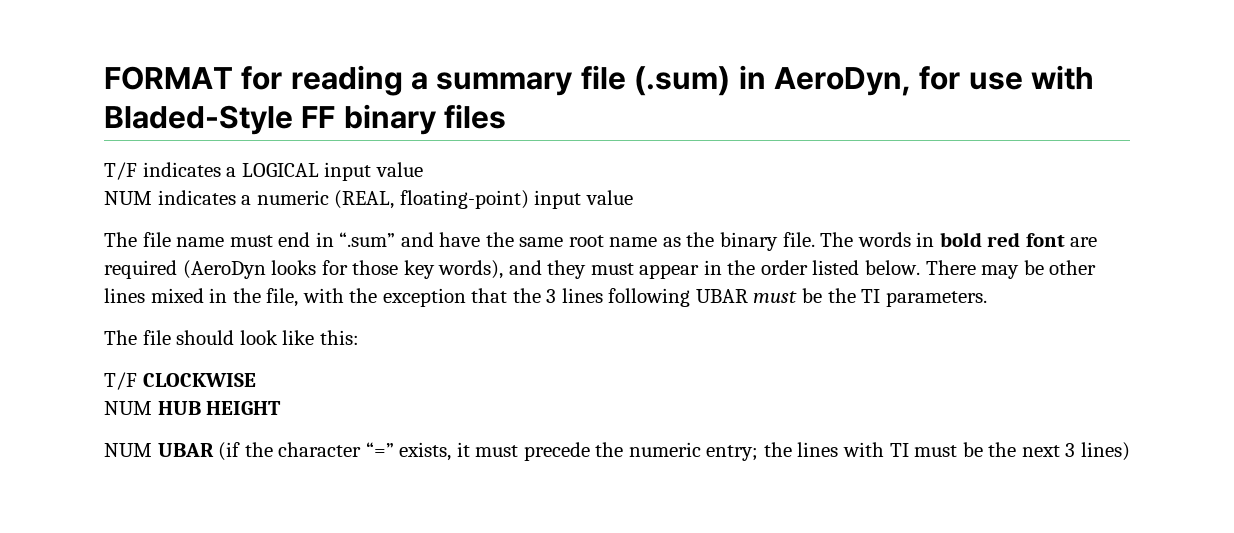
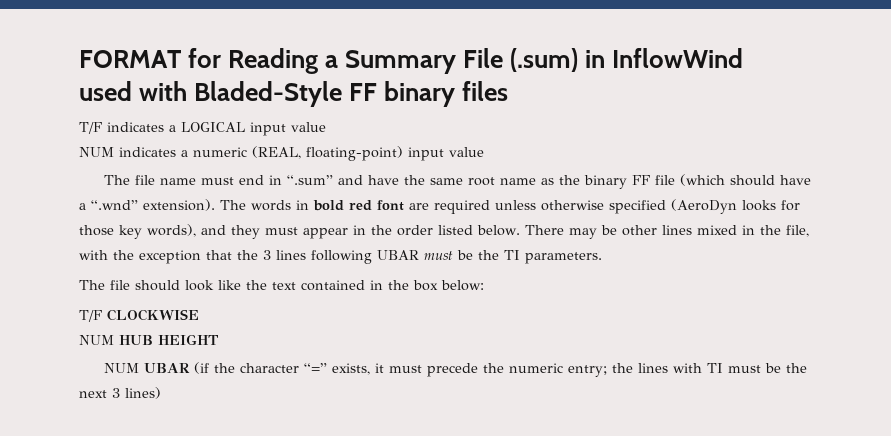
[290,65,1023,96] reading a summary file (.sum) in AeroDyn, for use -> [228,48,744,74] [79,81,132,101] Reading a Summary File (.sum) in InflowWind // used
[782,232,815,247] file. -> [632,174,812,186] [79,199,215,211] FF file (which should have a “.wnd” extension).
(177, 269) none -> [495,200,666,214] unless otherwise specified
[319,330,359,345] this: -> [246,280,484,291] the text contained in the box below:

